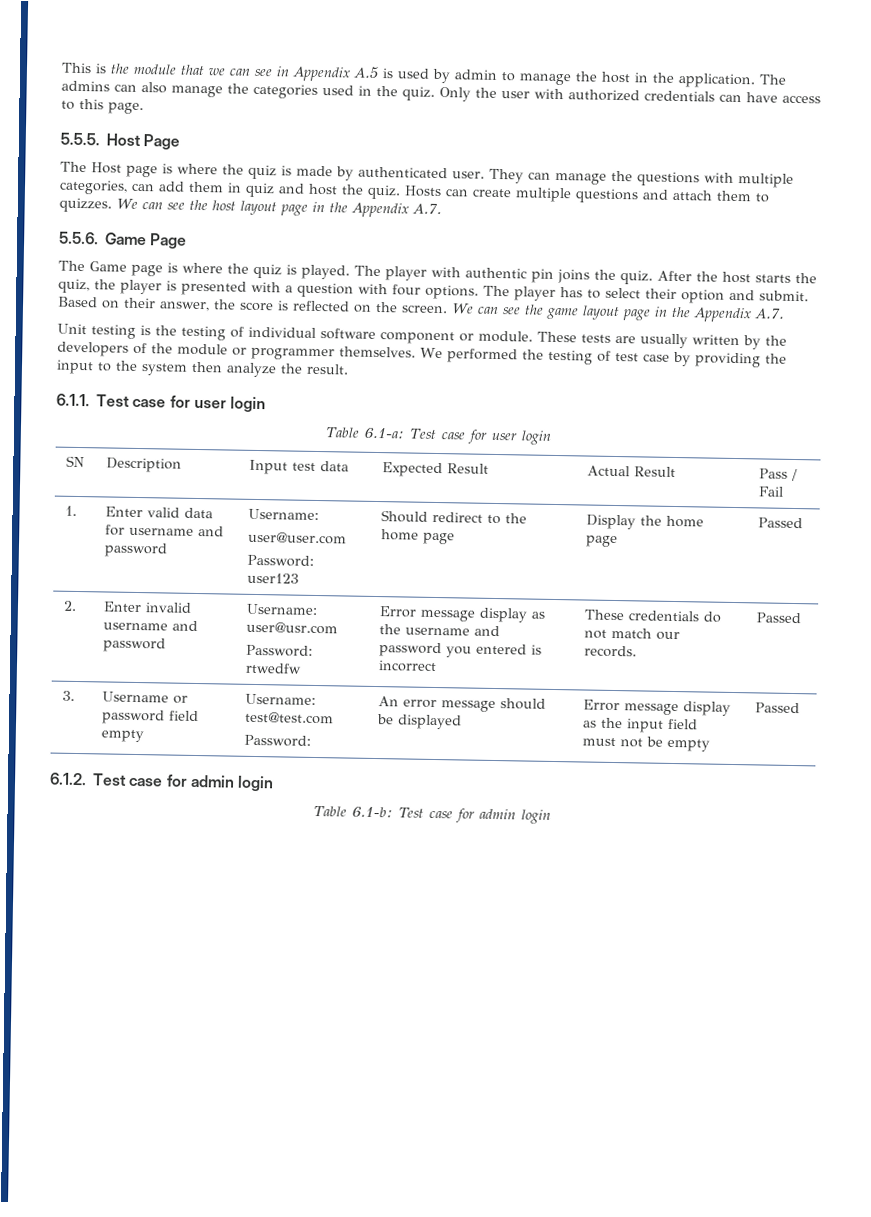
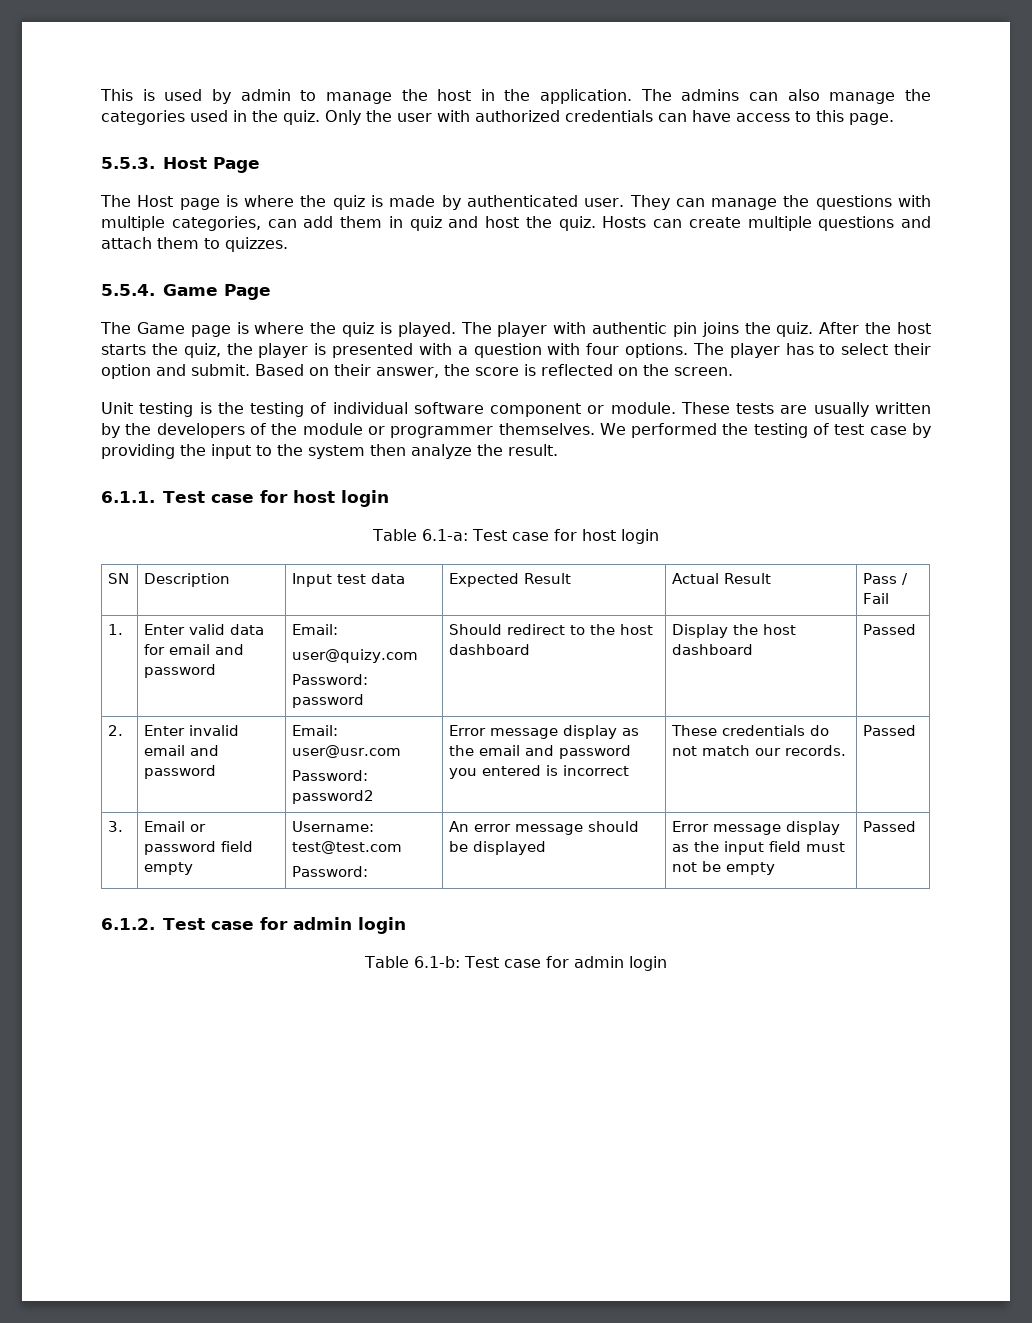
[110,63,394,82] the module that we can see in Appendix A.5 is -> (155, 95) none
[60,132,100,146] 5.5.5. -> [101,157,155,169] 5.5.3.
[116,198,442,218] [59,231,99,245] We can see the host layout page in the Appendix A.7. // 5.5.6. -> [101,284,155,296] // 5.5.4.
[451,303,785,323] We can see the game layout page in the Appendix A.7. -> (733, 371) none
[193,399,227,409] user -> [292,490,335,503] host
[490,432,517,441] user -> [581,529,616,541] host
[128,525,224,537] [103,542,168,558] [247,508,319,521] [247,531,347,545] [246,554,314,567] [246,572,299,584] username and password | Username: // user@user.com // Password: user123 -> [169,644,245,655] [144,664,217,678] [292,624,339,635] [292,649,419,663] [292,674,369,685] [292,694,365,708] email and password | Email: // user@quizy.com // Password: password
[380,529,455,545] home page -> [620,624,654,635] [449,644,531,655] host dashboard
[665,515,704,528] [585,535,618,548] home page -> [763,624,797,635] [672,644,754,655] host dashboard
[102,620,198,632] [102,637,166,653] [245,603,318,616] username and password | Username: -> [144,745,220,756] [144,765,217,779] [292,725,339,736] email and password | Email:
[244,662,302,674] [378,606,545,623] [378,624,470,636] rtwedfw | Error message display as the username -> [292,790,375,804] [449,725,640,739] [449,745,521,756] password2 | Error message display as the email
[101,691,169,703] Username -> [144,821,186,832] Email

